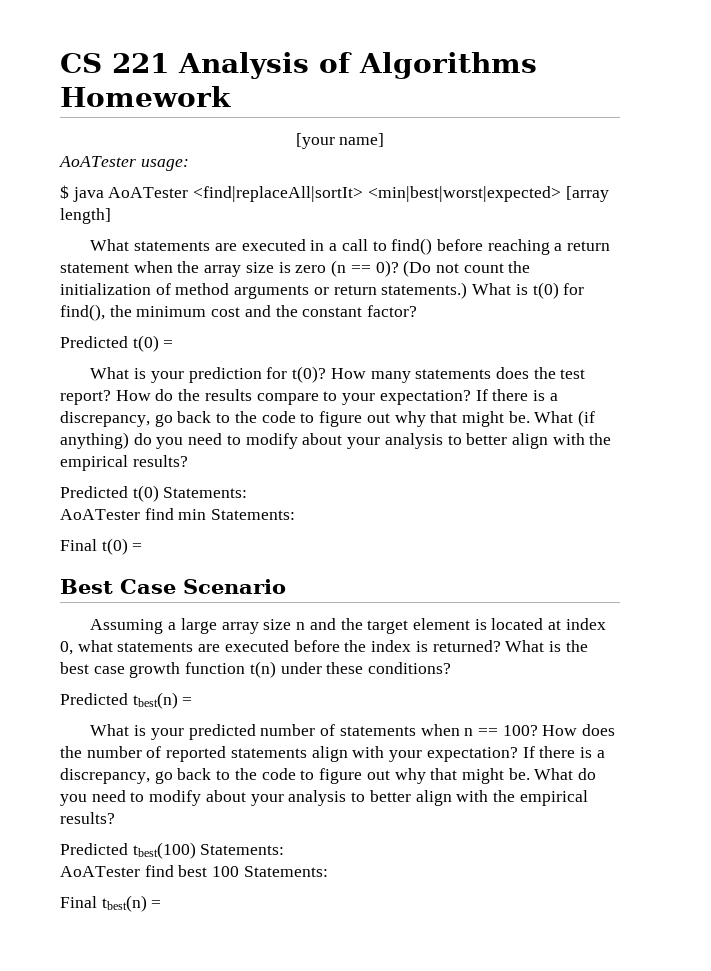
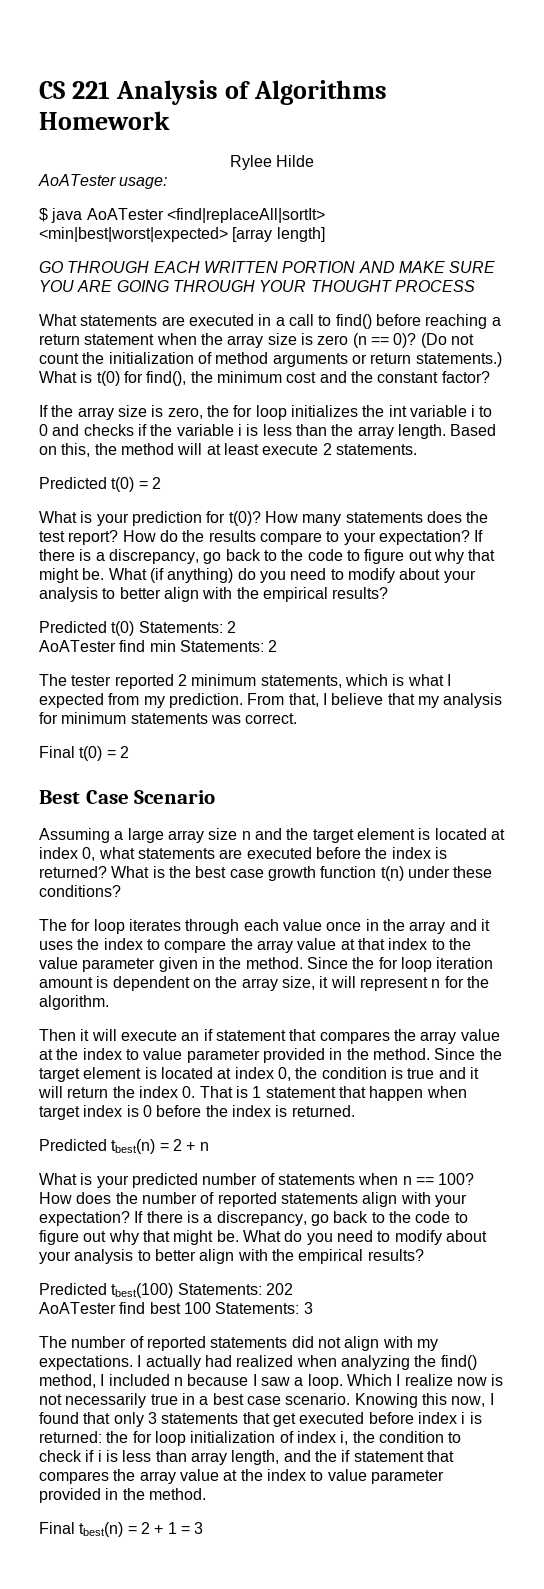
[295,133,385,149] [your name] -> [229,155,315,170] Rylee Hilde
(111, 216) none -> [39,261,496,273] [39,280,475,292] // GO THROUGH EACH WRITTEN PORTION AND MAKE SURE YOU ARE GOING THROUGH YOUR THOUGHT PROCESS
(418, 311) none -> [39,405,493,420] [39,424,497,439] [39,443,417,457] // If the array size is zero, the for loop initializes the int variable i to 0 and checks if the variable i is less than the array length. Based on this, the method will at least execute 2 statements.
(174, 344) none -> [151,477,161,489] 2
(248, 492) none -> [226,621,236,633] 2
(296, 514) none -> [268,640,278,652] [39,674,451,689] [39,693,503,708] [39,712,298,724] 2 // The tester reported 2 minimum statements, which is what I expected from my prediction. From that, I believe that my analysis for minimum statements was correct.
(143, 547) none -> [119,746,129,758] 2
(452, 668) none -> [39,919,490,934] [39,938,471,953] [39,957,494,972] [39,976,489,991] [39,995,109,1010] [39,1029,500,1044] [39,1048,502,1063] [39,1067,479,1082] [38,1086,467,1101] [39,1105,355,1120] // The for loop iterates through each value once in the array and it uses the index to compare the array value at that index to the value parameter given in the method. Since the for loop iteration amount is dependent on the array size, it will represent n for the algorithm. // Then it will execute an if statement that compares the array value at the index to value parameter provided in the method. Since the target element is located at index 0, the condition is true and it will return the index 0. That is 1 statement that happen when target index is 0 before the index is returned.
(193, 701) none -> [172,1139,209,1151] 2 + n
(285, 849) none -> [265,1283,293,1295] 202
[60,895,162,912] // Final tbest(n) = -> [303,1302,313,1314] [39,1336,438,1351] [39,1355,477,1370] [39,1374,504,1389] [39,1393,494,1408] [39,1412,482,1427] [39,1431,462,1446] [39,1450,454,1465] [39,1469,444,1484] [39,1488,206,1503] [39,1522,204,1537] 3 // The number of reported statements did not align with my expectations. I actually had realized when analyzing the find() method, I included n because I saw a loop. Which I realize now is not necessarily true in a best case scenario. Knowing this now, I found that only 3 statements that get executed before index i is returned: the for loop initialization of index i, the condition to check if i is less than array length, and the if statement that compares the array value at the index to value parameter provided in the method. // Final tbest(n) = 2 + 1 = 3

